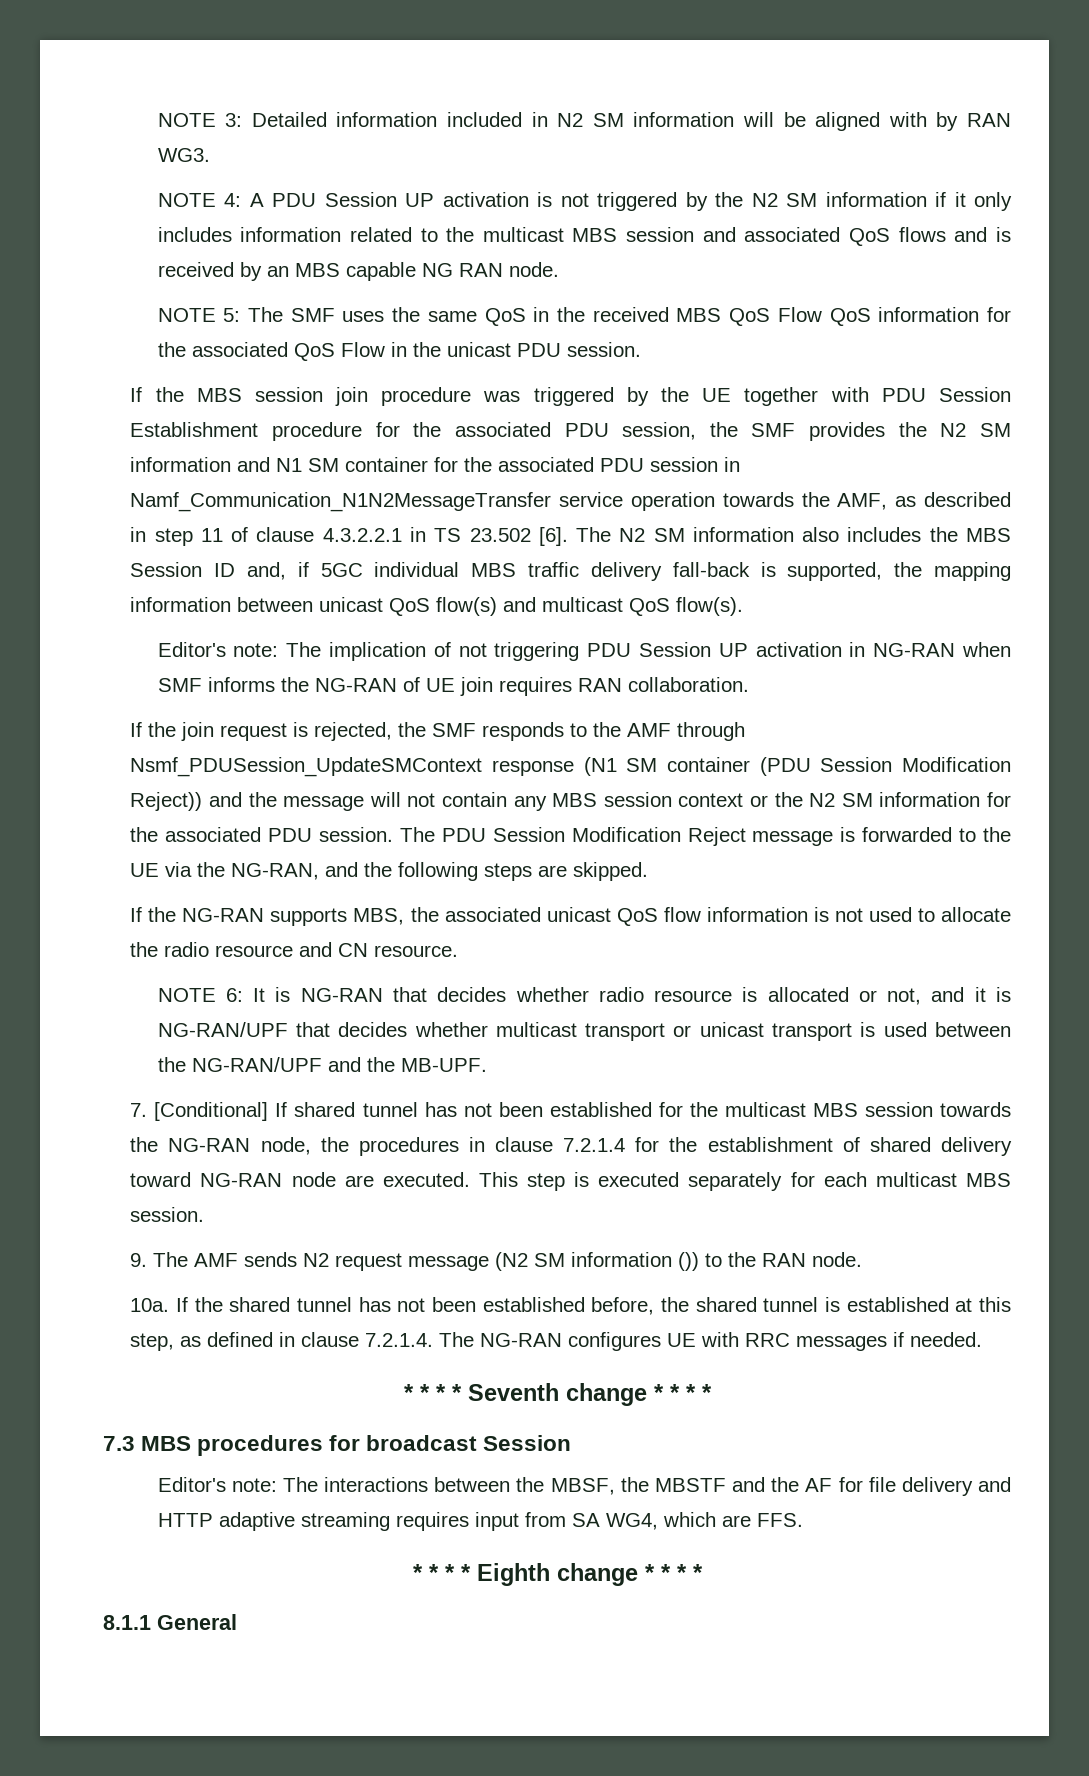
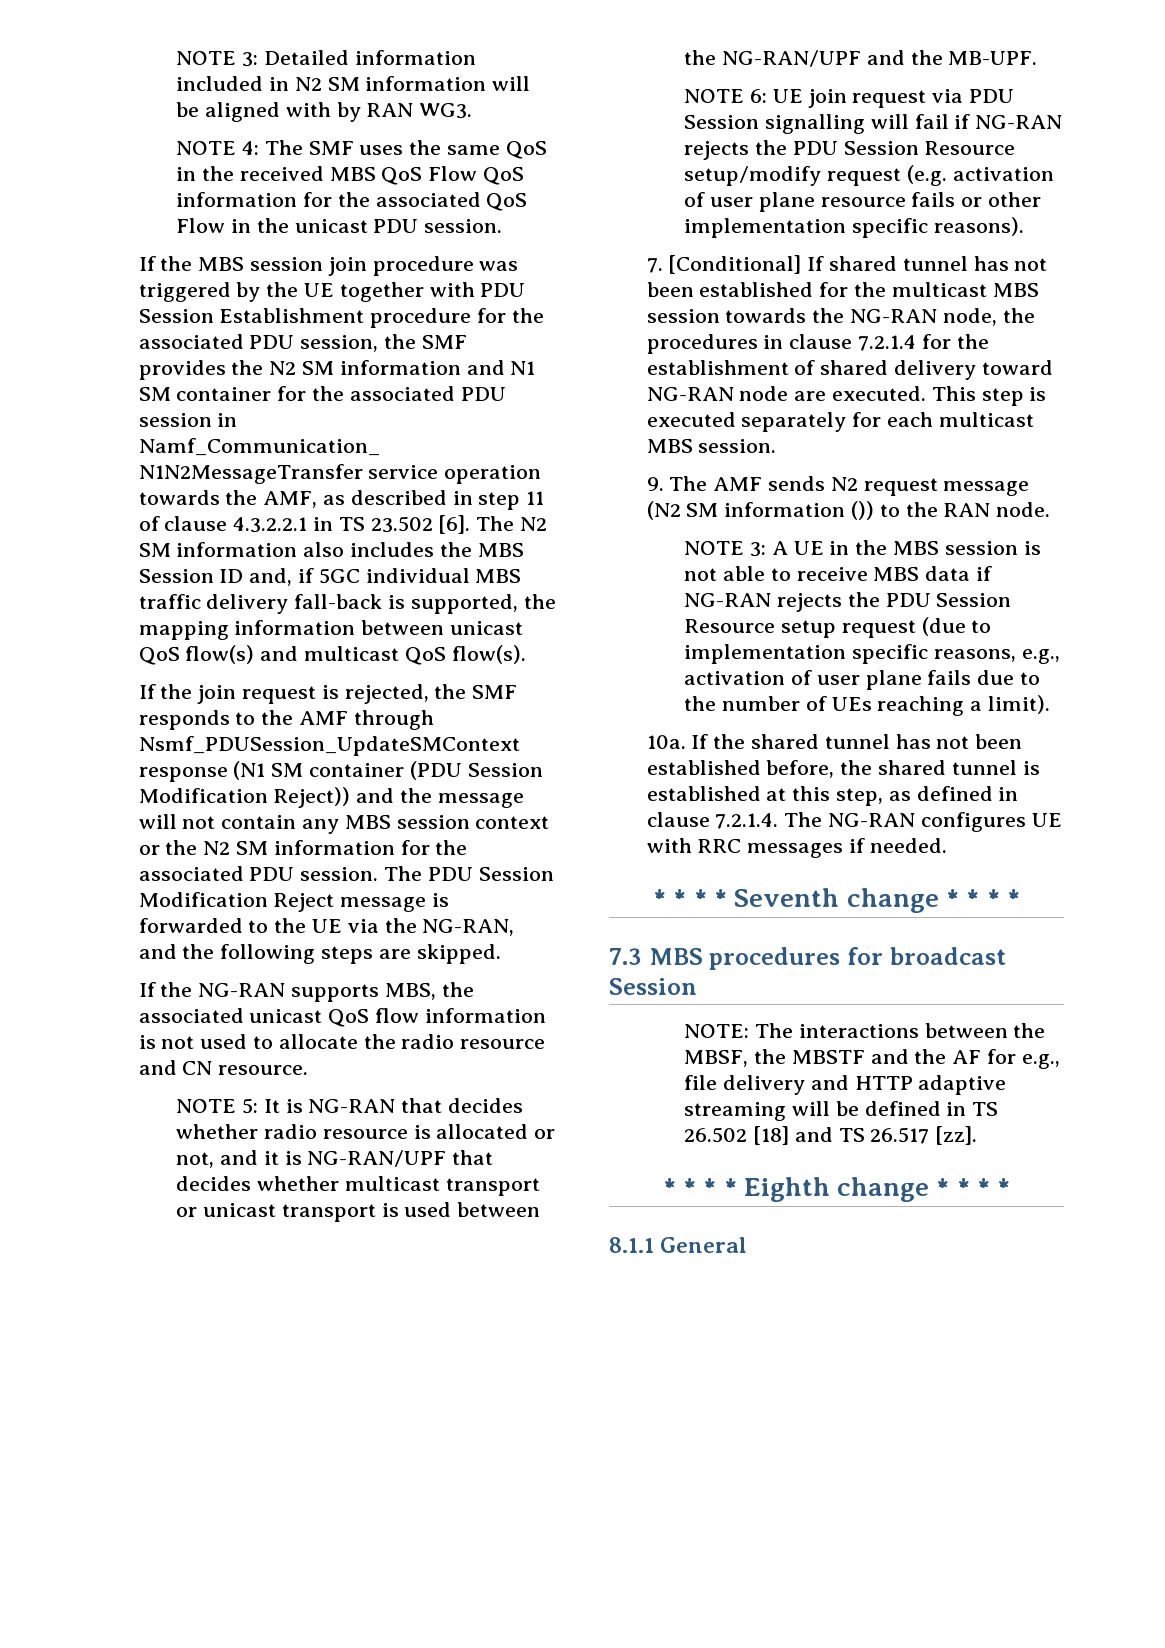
[249,192,1013,211] [157,227,1012,246] [157,262,559,281] [157,308,241,322] A PDU Session UP activation is not triggered by the N2 SM information if it only includes information related to the multicast MBS session and associated QoS flows and is received by an MBS capable NG RAN node. // NOTE 5: -> (259, 148) none
[157,642,1011,661] [157,677,749,696] // Editor's note: The implication of not triggering PDU Session UP activation in NG-RAN when SMF informs the NG-RAN of UE join requires RAN collaboration. -> (526, 654) none
[225,988,243,1002] 6: -> [241,1098,258,1114] 5:
(487, 1065) none -> [684,89,1014,108] [684,114,1063,134] [684,140,1016,160] [684,165,1054,186] [684,192,1041,212] [684,217,1024,238] // NOTE 6: UE join request via PDU Session signalling will fail if NG-RAN rejects the PDU Session Resource setup/modify request (e.g. activation of user plane resource fails or other implementation specific reasons).
(863, 1259) none -> [684,540,1041,557] [684,566,992,581] [684,592,1012,612] [684,617,992,638] [684,644,1060,664] [684,670,1040,690] [684,695,1050,716] // NOTE 3: A UE in the MBS session is not able to receive MBS data if NG-RAN rejects the PDU Session Resource setup request (due to implementation specific reasons, e.g., activation of user plane fails due to the number of UEs reaching a limit).
[157,1477,277,1492] Editor's note: -> [684,1024,750,1038] NOTE:
(863, 1484) none -> [1021,1054,1060,1069] e.g.,
[395,1512,803,1531] requires input from SA WG4, which are FFS. -> [791,1101,999,1116] [684,1126,978,1145] will be defined in TS 26.502 [18] and TS 26.517 [zz].

